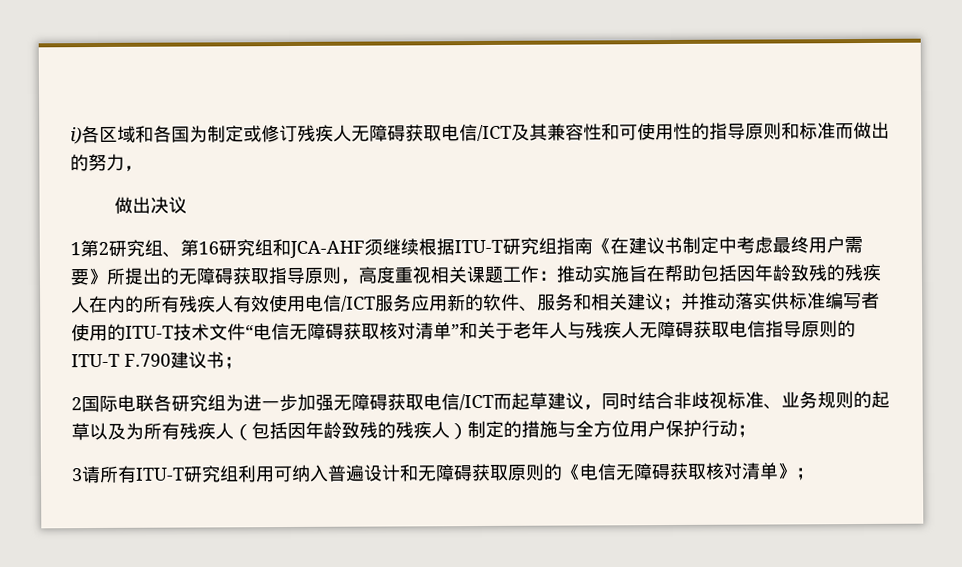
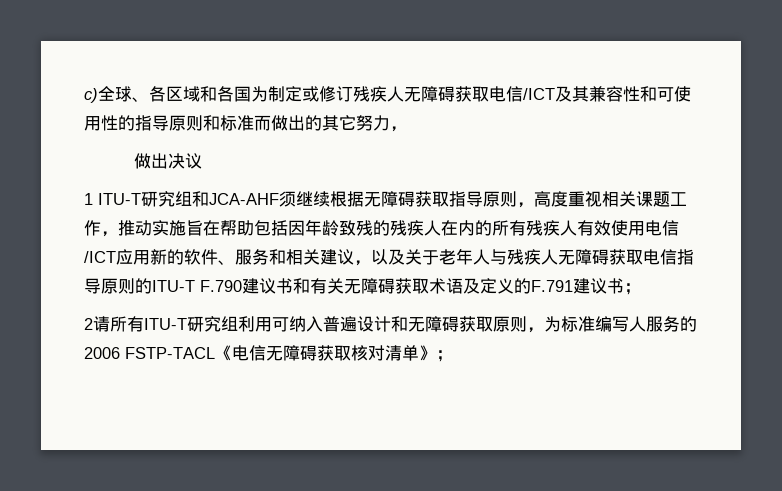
[70,127,82,145] i) -> [84,86,149,103] c)全球、
(89, 163) none -> [322,115,356,131] 其它
[80,239,219,258] 第2研究组、第16 -> [98,193,141,205] ITU-T
[454,236,863,255] [70,267,180,286] ITU-T研究组指南《在建议书制定中考虑最终用户需要》所提出的 -> (364, 199) none
[538,270,557,281] ： -> [101,231,118,237] ，
[375,294,412,312] 服务 -> (116, 257) none
[663,291,880,312] [71,322,478,342] ；并推动落实供标准编写者使用的ITU-T技术文件“电信无障碍获取核对清单”和 -> [354,249,405,266] ，以及
[224,356,243,370] [71,390,890,413] [71,419,756,441] [71,468,83,482] ； // 2国际电联各研究组为进一步加强无障碍获取电信/ICT而起草建议，同时结合非歧视标准、业务规则的起草以及为所有残疾人（包括因年龄致残的残疾人）制定的措施与全方位用户保护行动； // 3 -> [293,278,641,295] [84,318,93,330] 和有关无障碍获取术语及定义的F.791建议书； // 2
[543,463,563,481] 的 -> [527,316,697,333] [84,347,215,359] ，为标准编写人服务的2006 FSTP-TACL

